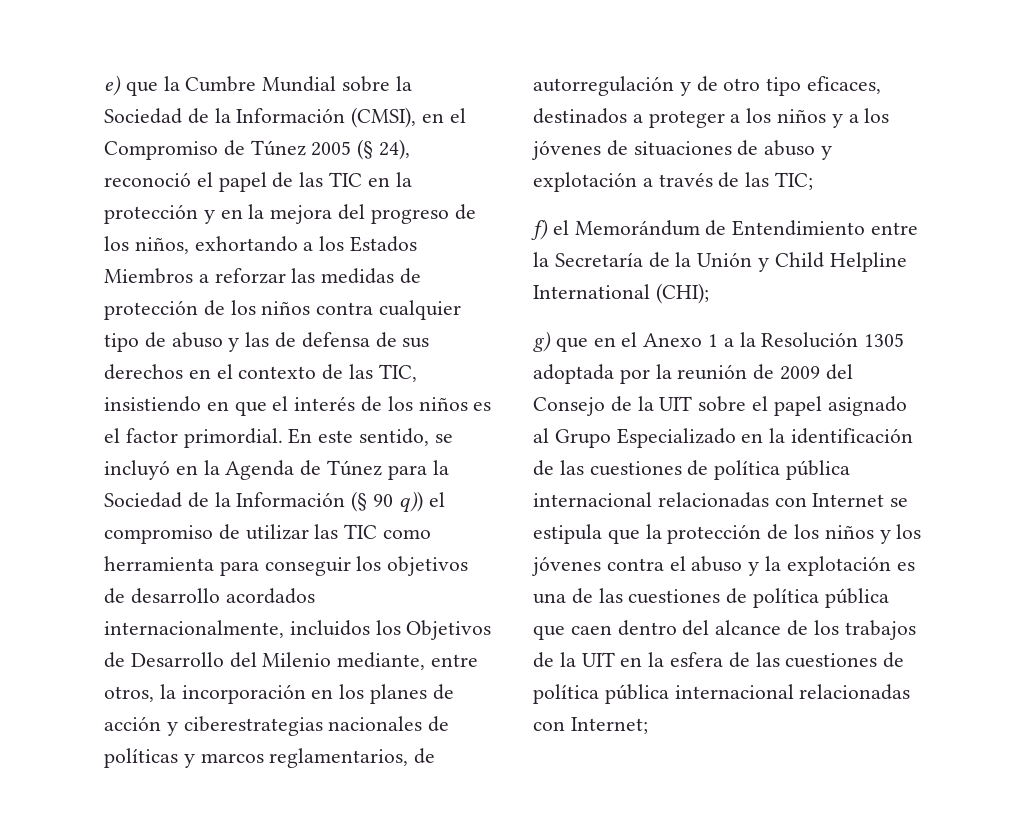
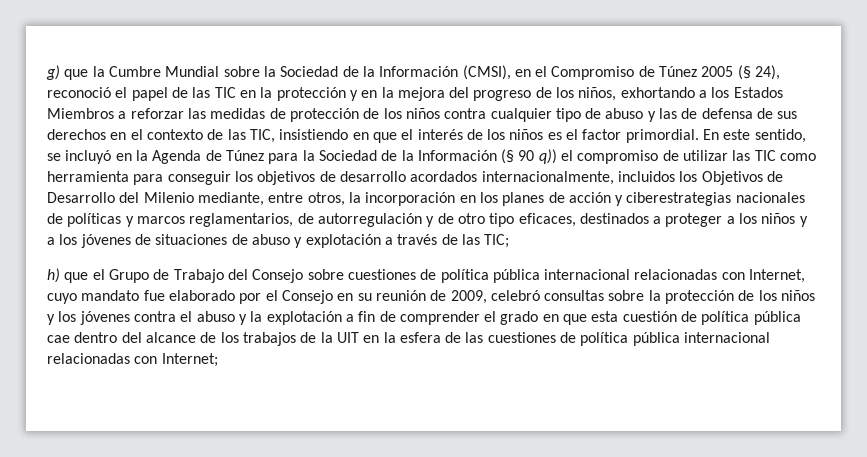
[104,75,121,96] e) -> [46,65,60,80] g)
[531,219,919,240] [533,252,907,272] [533,283,709,304] [533,331,905,352] [533,364,853,384] [533,396,907,416] [533,428,914,448] [533,460,851,480] [533,492,909,508] [533,524,640,544] f) el Memorándum de Entendimiento entre la Secretaría de la Unión y Child Helpline International (CHI); // g) que en el Anexo 1 a la Resolución 1305 adoptada por la reunión de 2009 del Consejo de la UIT sobre el papel asignado al Grupo Especializado en la identificación de las cuestiones de política pública internacional relacionadas con Internet se estipula que -> [47,268,806,283] [47,290,645,304] h) que el Grupo de Trabajo del Consejo sobre cuestiones de política pública internacional relacionadas con Internet, cuyo mandato fue elaborado por el Consejo en su reunión de 2009, celebró consultas sobre
[896,562,915,571] [533,588,889,608] [533,625,612,640] es una de las cuestiones de política pública que caen -> [345,311,801,325] [47,335,70,343] a fin de comprender el grado en que esta cuestión de política pública cae

